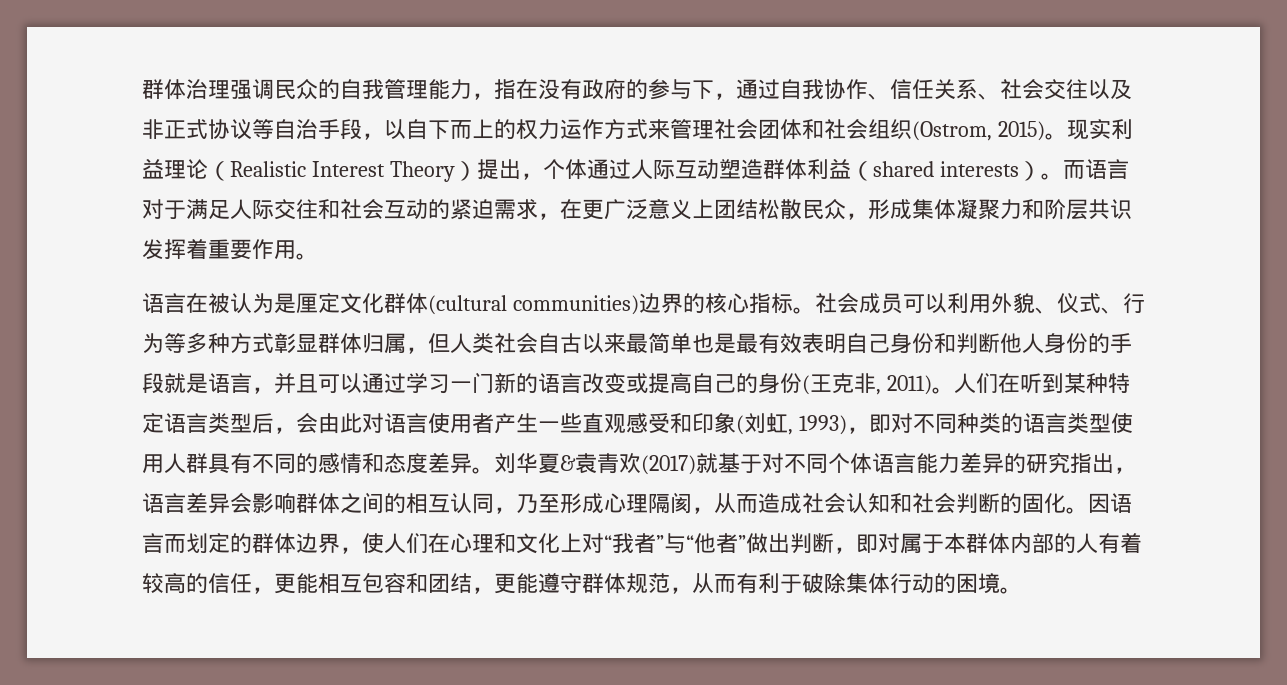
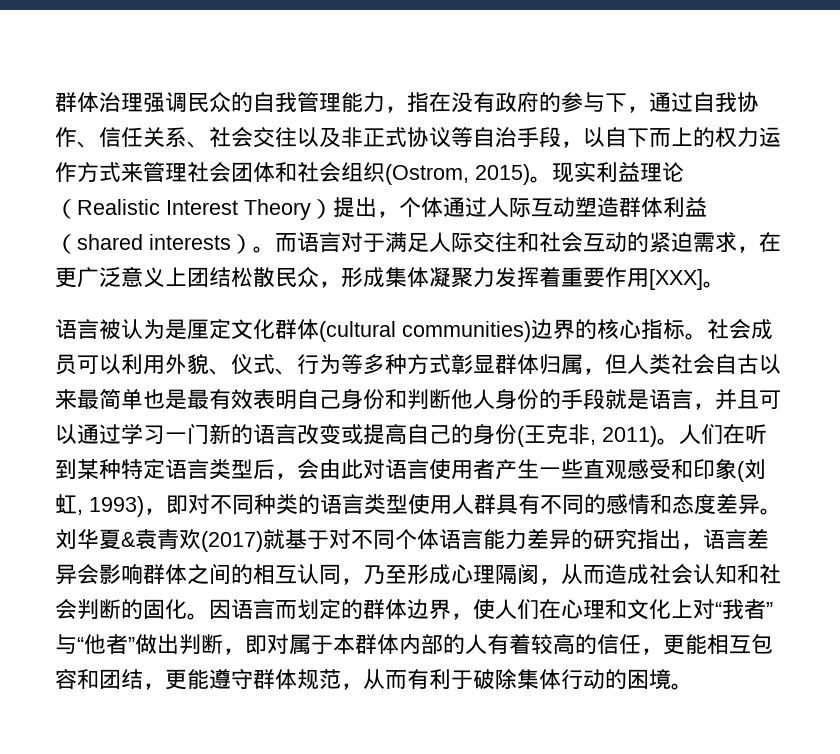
[1022,199,1132,220] 和阶层共识 -> (495, 277) none
(296, 249) none -> [649,269,703,290] [XXX]
[186,293,208,313] 在 -> (99, 329) none

